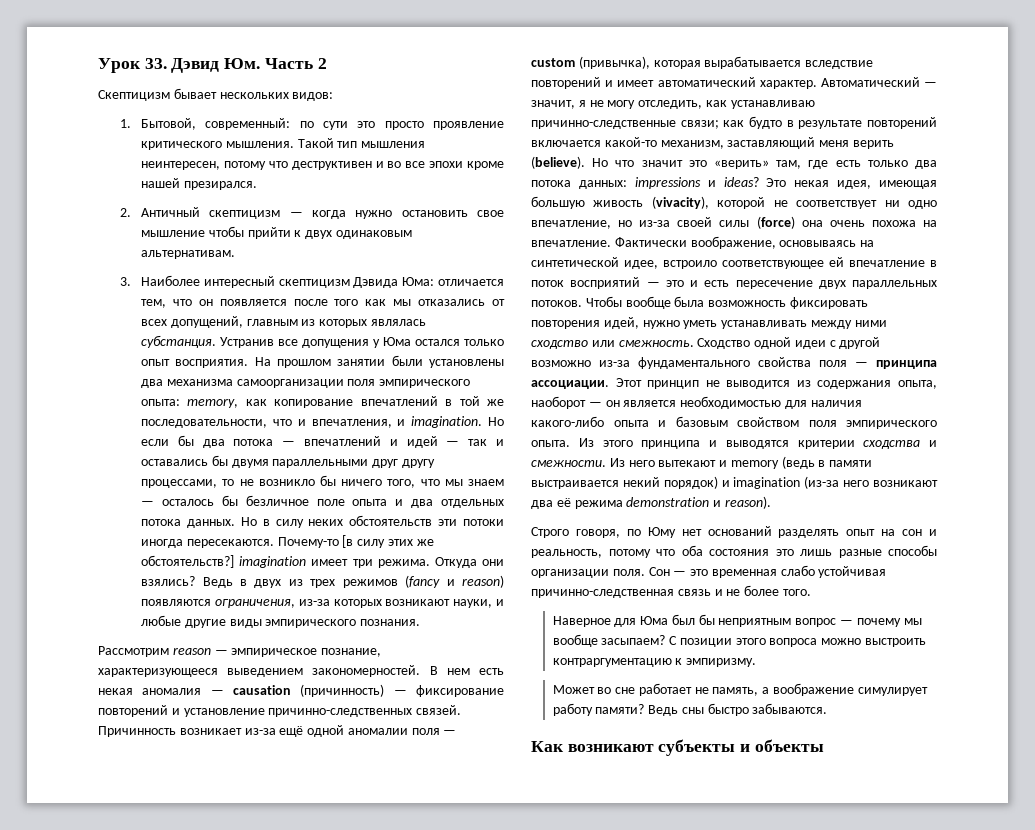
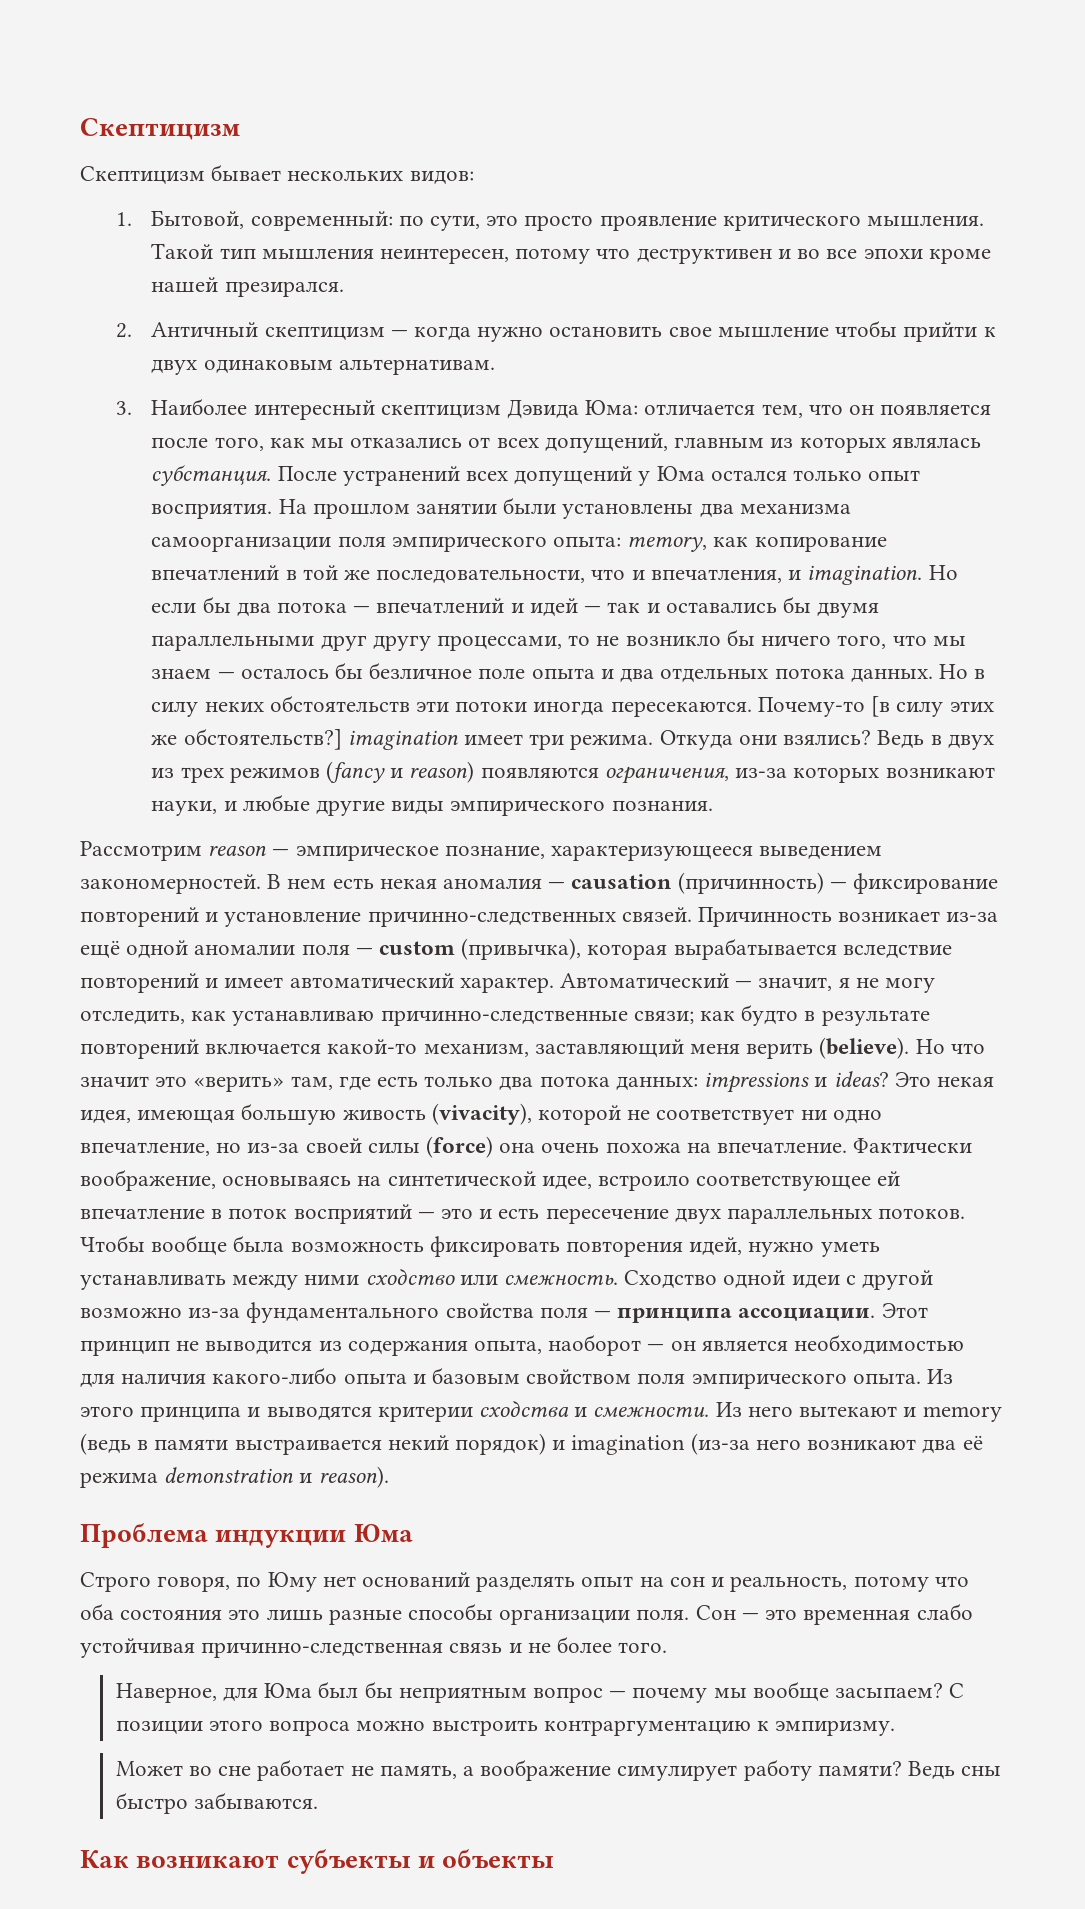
[98,58,327,73] Урок 33. Дэвид Юм. Часть 2 -> [80,118,240,140] Скептицизм
[323,121,349,130] сути -> [430,215,481,231] сути,
[334,299,359,306] того -> [214,437,264,451] того,
[220,337,370,348] Устранив все допущения -> [277,466,633,486] После устранений всех допущений
(771, 502) none -> [80,1523,413,1548] // Проблема индукции Юма
[552,616,611,627] Наверное -> [115,1683,217,1703] Наверное,

